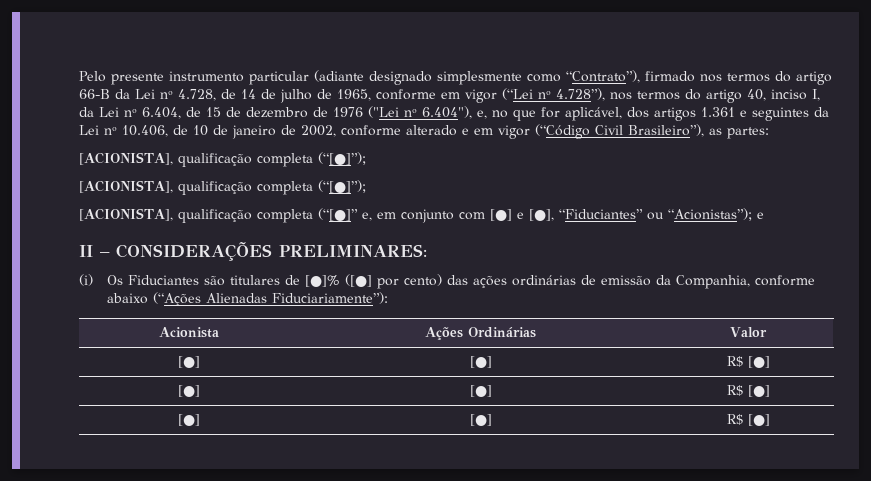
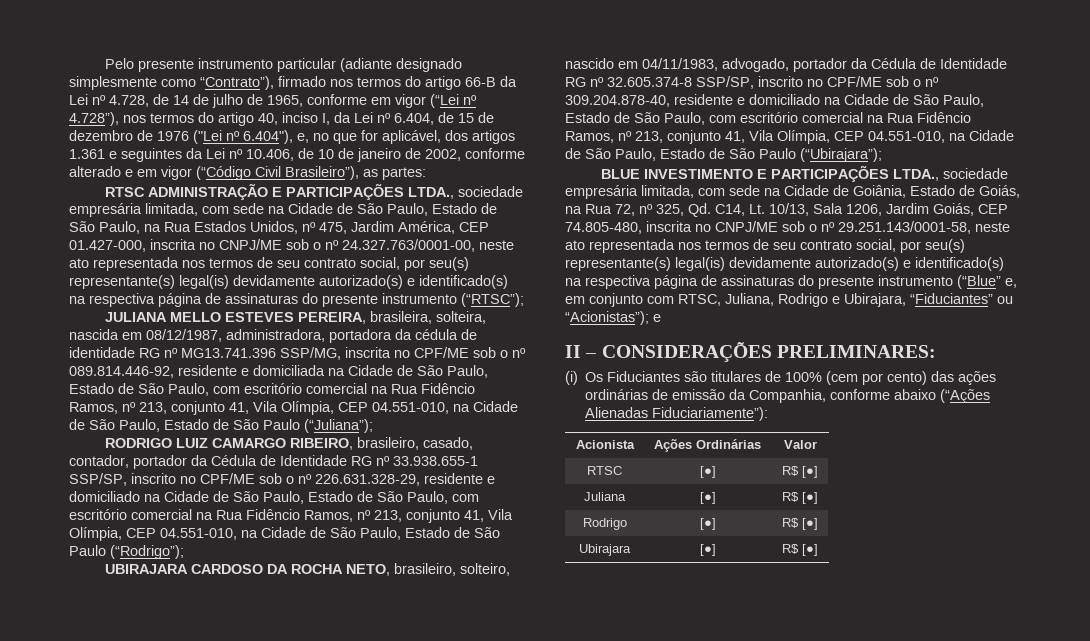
[79,152,366,167] [79,180,366,195] [79,208,554,223] [ACIONISTA], qualificação completa (“[●]”); // [ACIONISTA], qualificação completa (“[●]”); // [ACIONISTA], qualificação completa (“[●]” e, em conjunto com [●] e [●], -> [105,183,524,200] [69,203,497,217] [69,221,489,234] [69,239,514,252] [69,257,469,271] [69,275,508,289] [69,293,524,307] [105,311,487,324] [69,329,477,343] [69,347,526,360] [69,365,488,378] [69,383,475,396] [69,401,518,415] [69,419,373,433] [105,437,474,450] [69,455,478,469] [69,473,495,486] [69,491,479,504] [69,509,513,523] [69,527,500,541] [69,545,184,559] [105,563,511,576] [565,58,1007,72] [565,76,939,89] [565,94,984,107] [565,112,971,125] [565,130,1014,144] [565,148,882,162] [601,165,1009,182] [565,185,1020,199] [565,203,1008,217] [565,221,1010,234] [565,239,965,253] [565,257,1004,271] [565,275,1017,289] [565,293,906,307] RTSC ADMINISTRAÇÃO E PARTICIPAÇÕES LTDA., sociedade empresária limitada, com sede na Cidade de São Paulo, Estado de São Paulo, na Rua Estados Unidos, nº 475, Jardim América, CEP 01.427-000, inscrita no CNPJ/ME sob o nº 24.327.763/0001-00, neste ato representada nos termos de seu contrato social, por seu(s) representante(s) legal(is) devidamente autorizado(s) e identificado(s) na respectiva página de assinaturas do presente instrumento (“RTSC”); // JULIANA MELLO ESTEVES PEREIRA, brasileira, solteira, nascida em 08/12/1987, administradora, portadora da cédula de identidade RG nº MG13.741.396 SSP/MG, inscrita no CPF/ME sob o nº 089.814.446-92, residente e domiciliada na Cidade de São Paulo, Estado de São Paulo, com escritório comercial na Rua Fidêncio Ramos, nº 213, conjunto 41, Vila Olímpia, CEP 04.551-010, na Cidade de São Paulo, Estado de São Paulo (“Juliana”); // RODRIGO LUIZ CAMARGO RIBEIRO, brasileiro, casado, contador, portador da Cédula de Identidade RG nº 33.938.655-1 SSP/SP, inscrito no CPF/ME sob o nº 226.631.328-29, residente e domiciliado na Cidade de São Paulo, Estado de São Paulo, com escritório comercial na Rua Fidêncio Ramos, nº 213, conjunto 41, Vila Olímpia, CEP 04.551-010, na Cidade de São Paulo, Estado de São Paulo (“Rodrigo”); // UBIRAJARA CARDOSO DA ROCHA NETO, brasileiro, solteiro, nascido em 04/11/1983, advogado, portador da Cédula de Identidade RG nº 32.605.374-8 SSP/SP, inscrito no CPF/ME sob o nº 309.204.878-40, residente e domiciliado na Cidade de São Paulo, Estado de São Paulo, com escritório comercial na Rua Fidêncio Ramos, nº 213, conjunto 41, Vila Olímpia, CEP 04.551-010, na Cidade de São Paulo, Estado de São Paulo (“Ubirajara”); // BLUE INVESTIMENTO E PARTICIPAÇÕES LTDA., sociedade empresária limitada, com sede na Cidade de Goiânia, Estado de Goiás, na Rua 72, nº 325, Qd. C14, Lt. 10/13, Sala 1206, Jardim Goiás, CEP 74.805-480, inscrita no CNPJ/ME sob o nº 29.251.143/0001-58, neste ato representada nos termos de seu contrato social, por seu(s) representante(s) legal(is) devidamente autorizado(s) e identificado(s) na respectiva página de assinaturas do presente instrumento (“Blue” e, em conjunto com RTSC, Juliana, Rodrigo e Ubirajara,
[304,274,372,287] [●]% ([●] -> [785,371,859,385] 100% (cem
[178,356,200,368] [469,356,492,368] [726,356,770,368] [178,385,200,397] [469,385,492,397] [726,385,770,397] [178,414,200,426] [469,414,492,426] [726,414,770,426] [●] | [●] | R$ [●] // [●] | [●] | R$ [●] // [●] | [●] | R$ [●] -> [587,466,622,475] [699,466,716,478] [782,466,818,478] [584,492,626,501] [699,492,716,504] [782,492,818,504] [582,518,627,530] [699,518,716,530] [782,518,818,530] [579,544,631,556] [699,544,716,556] [782,544,818,556] RTSC | [●] | R$ [●] // Juliana | [●] | R$ [●] // Rodrigo | [●] | R$ [●] // Ubirajara | [●] | R$ [●]

